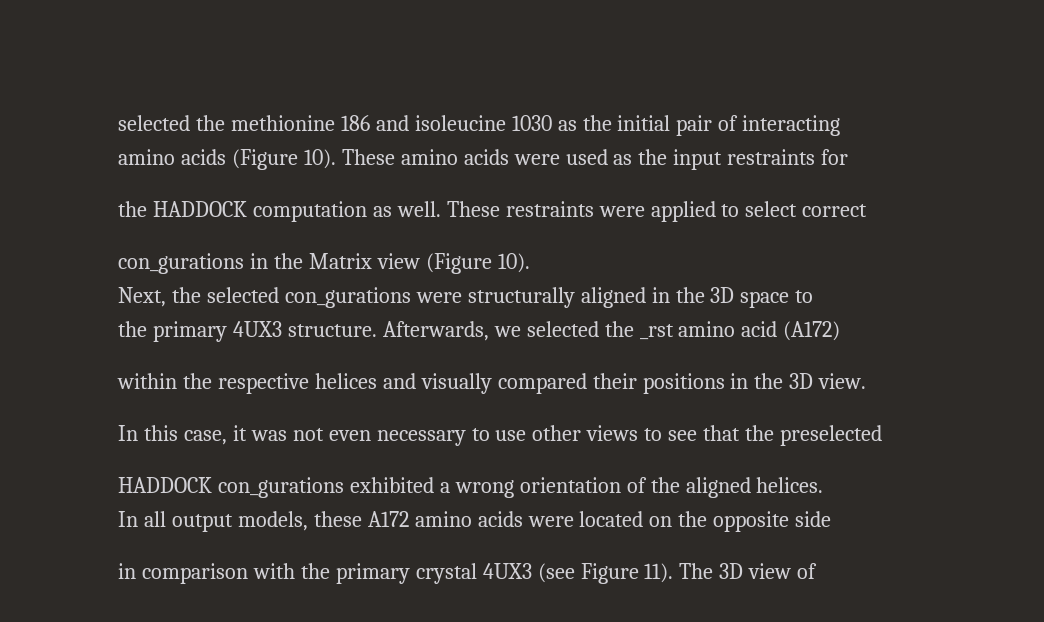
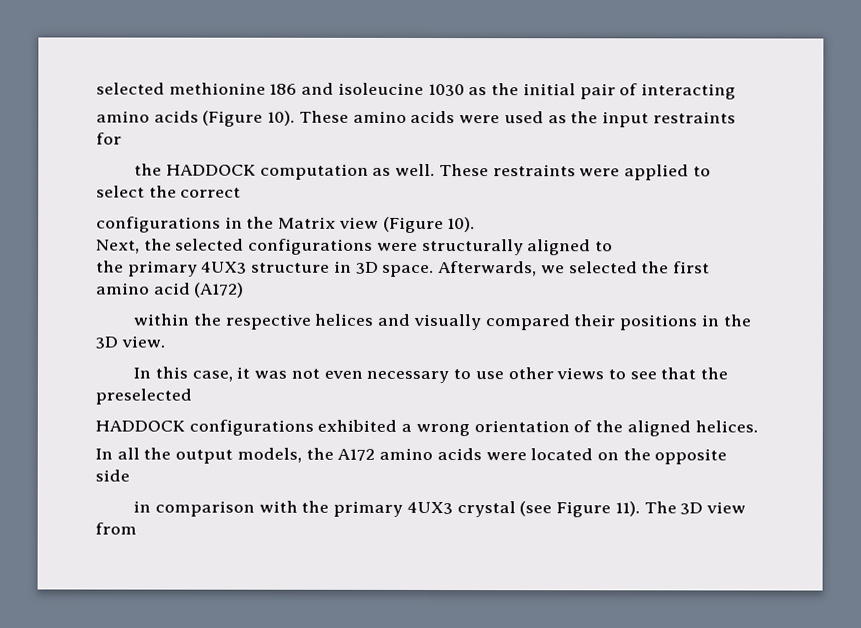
[118,115,225,131] selected the -> [96,82,165,95] selected
(798, 209) none -> [148,185,177,198] the
[118,253,244,274] con_gurations -> [96,216,221,233] configurations
[284,287,411,308] con_gurations -> [248,238,374,255] configurations
[651,287,790,308] in the 3D space -> (592, 247) none
[287,324,377,337] structure. -> [251,260,435,278] structure in 3D space.
[639,324,674,340] _rst -> [672,261,710,274] first
[217,477,344,498] con_gurations -> [188,419,314,436] configurations
(166, 519) none -> [143,447,172,460] the
[313,511,362,527] these -> [305,447,334,460] the
[415,563,532,584] crystal 4UX3 -> [406,501,516,518] 4UX3 crystal
[797,563,818,579] of -> [95,522,137,535] from

